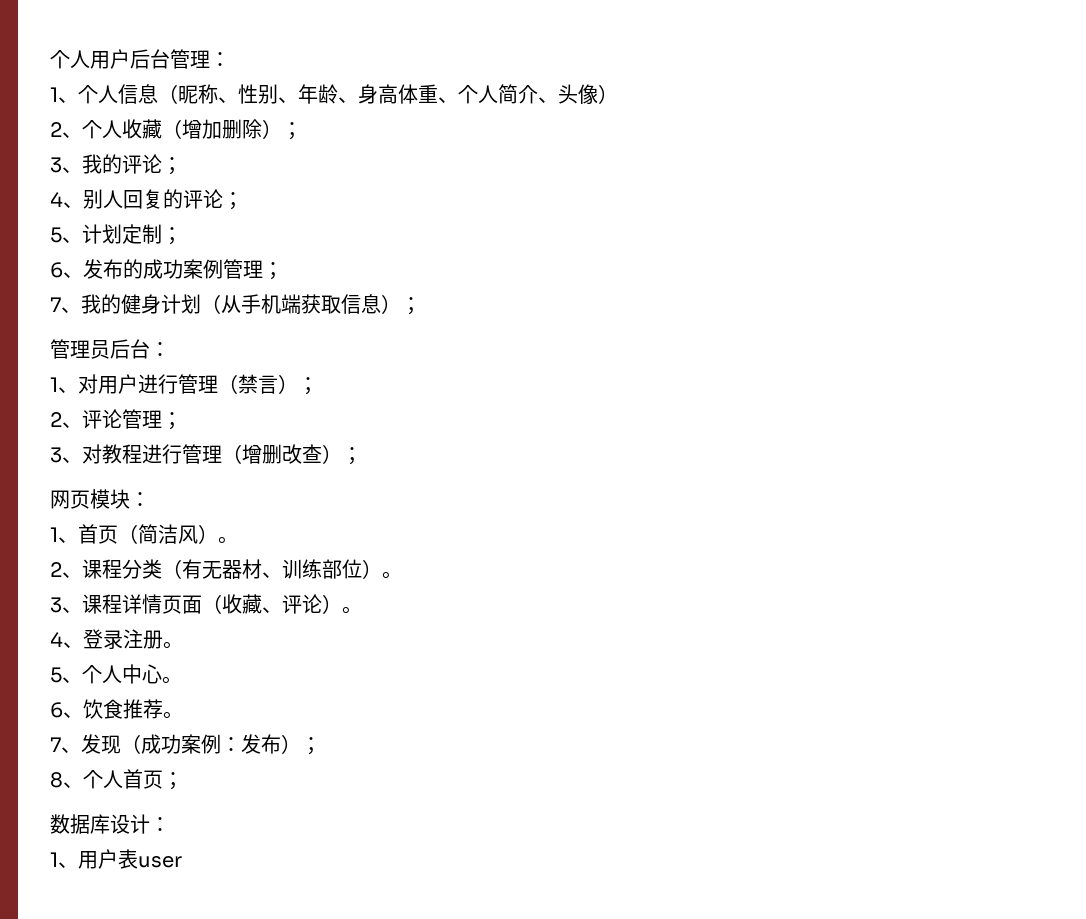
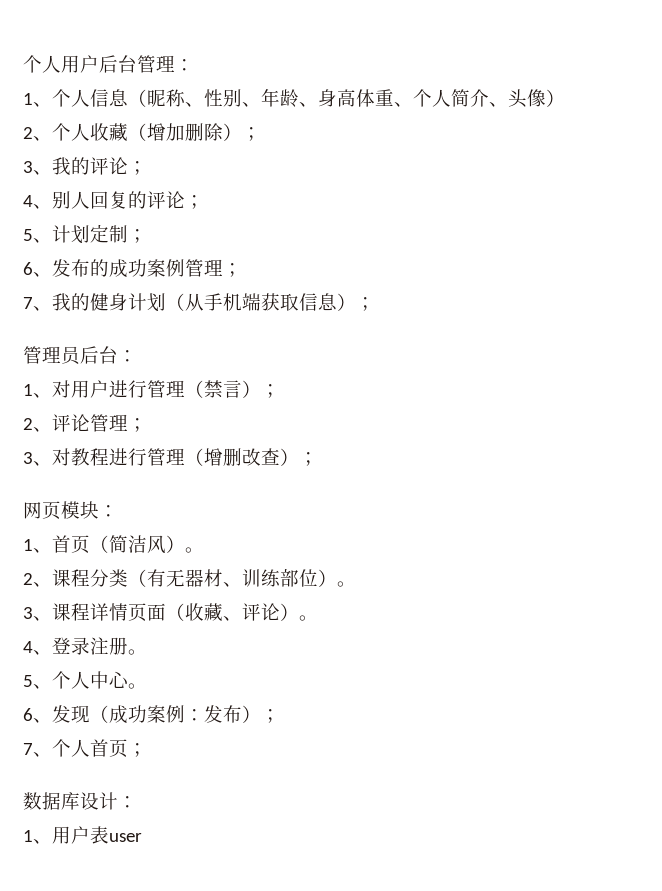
[83,699,183,719] [50,737,81,753] 饮食推荐。 // 7、 -> (52, 720) none
[50,772,63,788] 8 -> [23,743,33,755] 7

